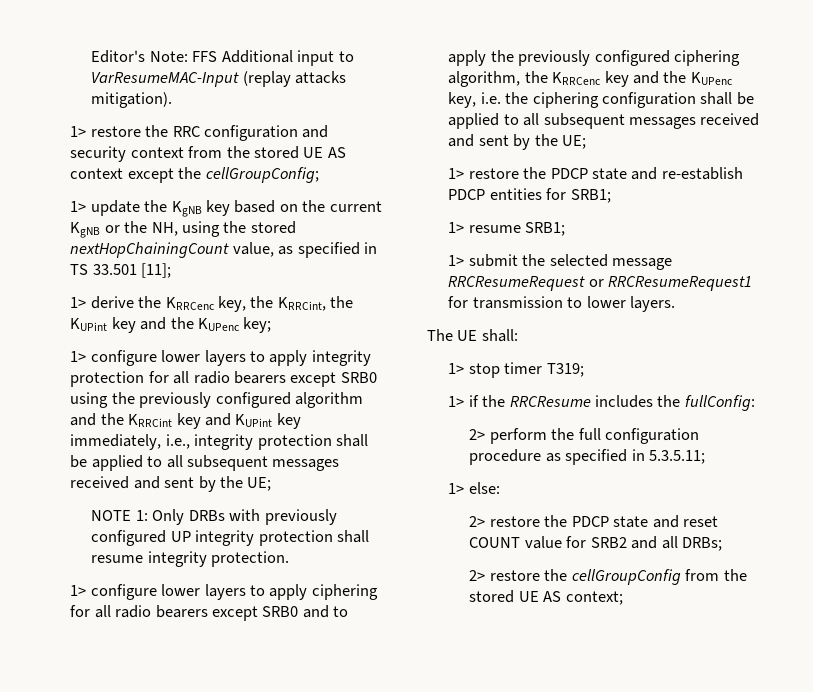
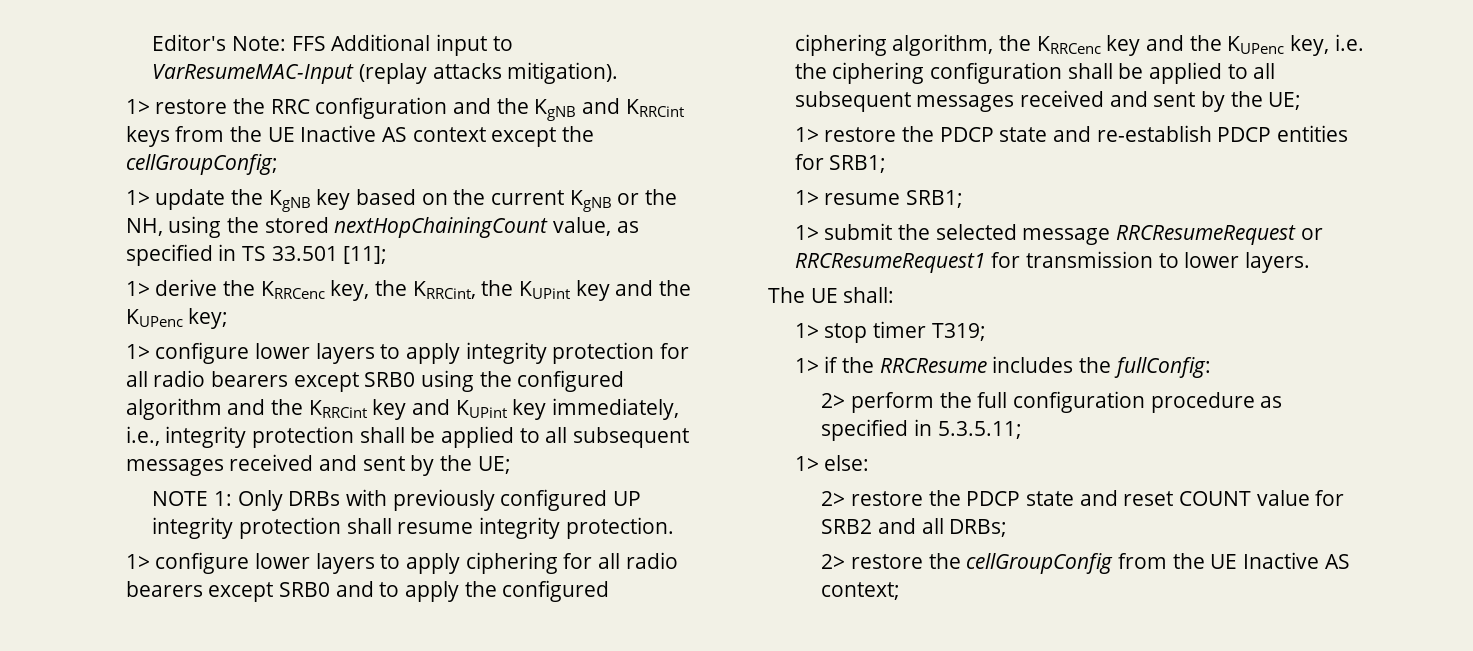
[70,146,324,162] security context from the stored UE -> [496,98,684,121] [125,125,377,147] the KgNB and KRRCint keys from the UE Inactive
[139,392,212,408] previously -> (512, 379) none
[518,50,591,66] previously -> (497, 589) none
[469,590,539,603] stored UE -> [1210,552,1319,569] UE Inactive

